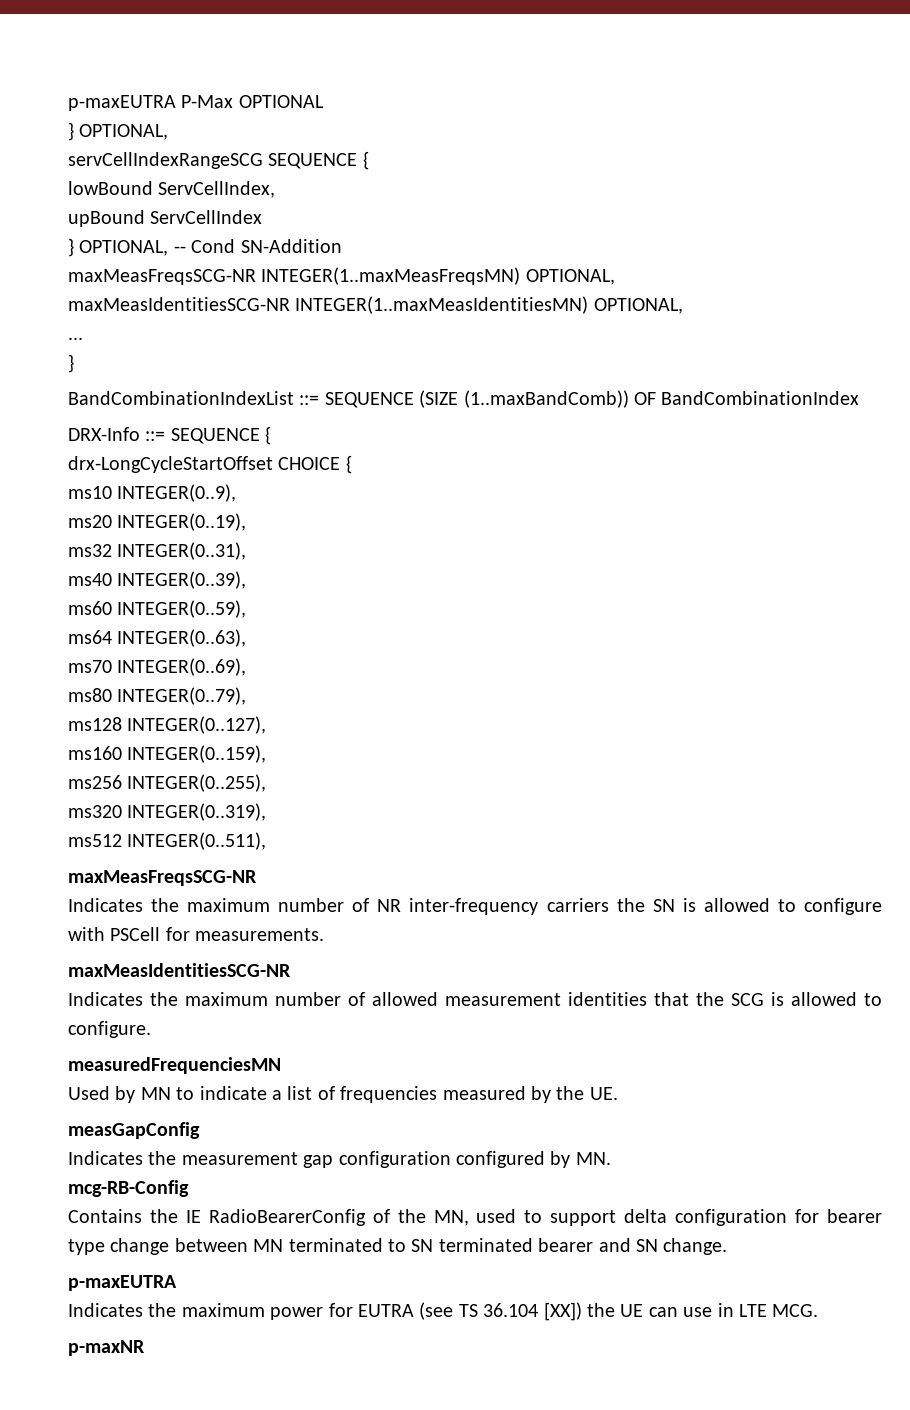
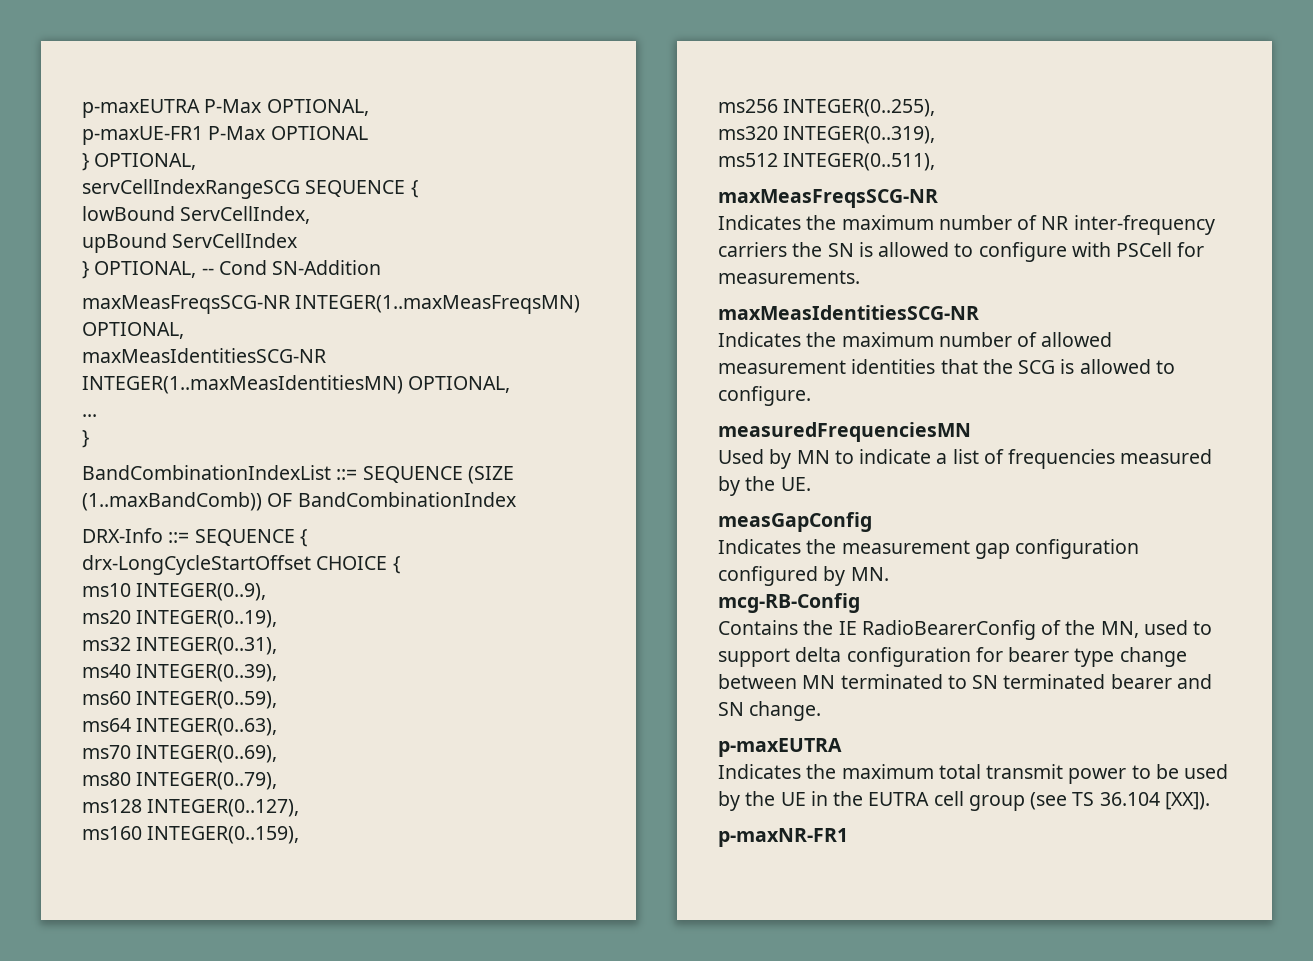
(234, 101) none -> [266,99,369,116] [82,126,266,145] OPTIONAL, // p-maxUE-FR1 P-Max
[270,1302,819,1321] [68,1340,145,1356] power for EUTRA (see TS 36.104 [XX]) the UE can use in LTE MCG. // p-maxNR -> [938,764,1229,784] [718,791,1210,811] [718,828,848,847] total transmit power to be used by the UE in the EUTRA cell group (see TS 36.104 [XX]). // p-maxNR-FR1

